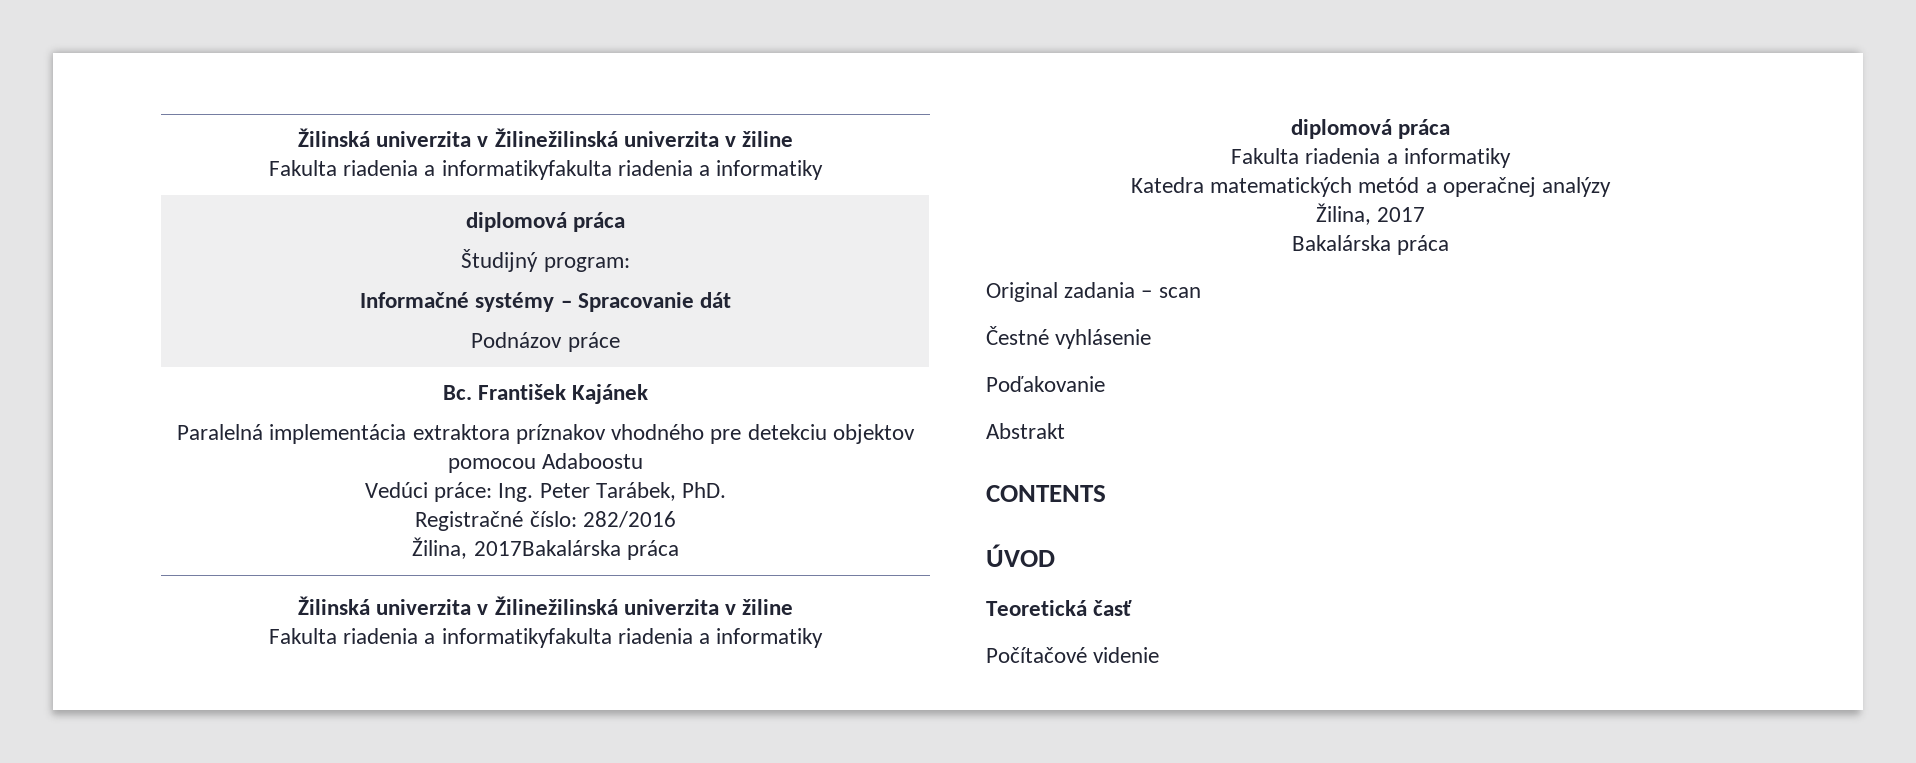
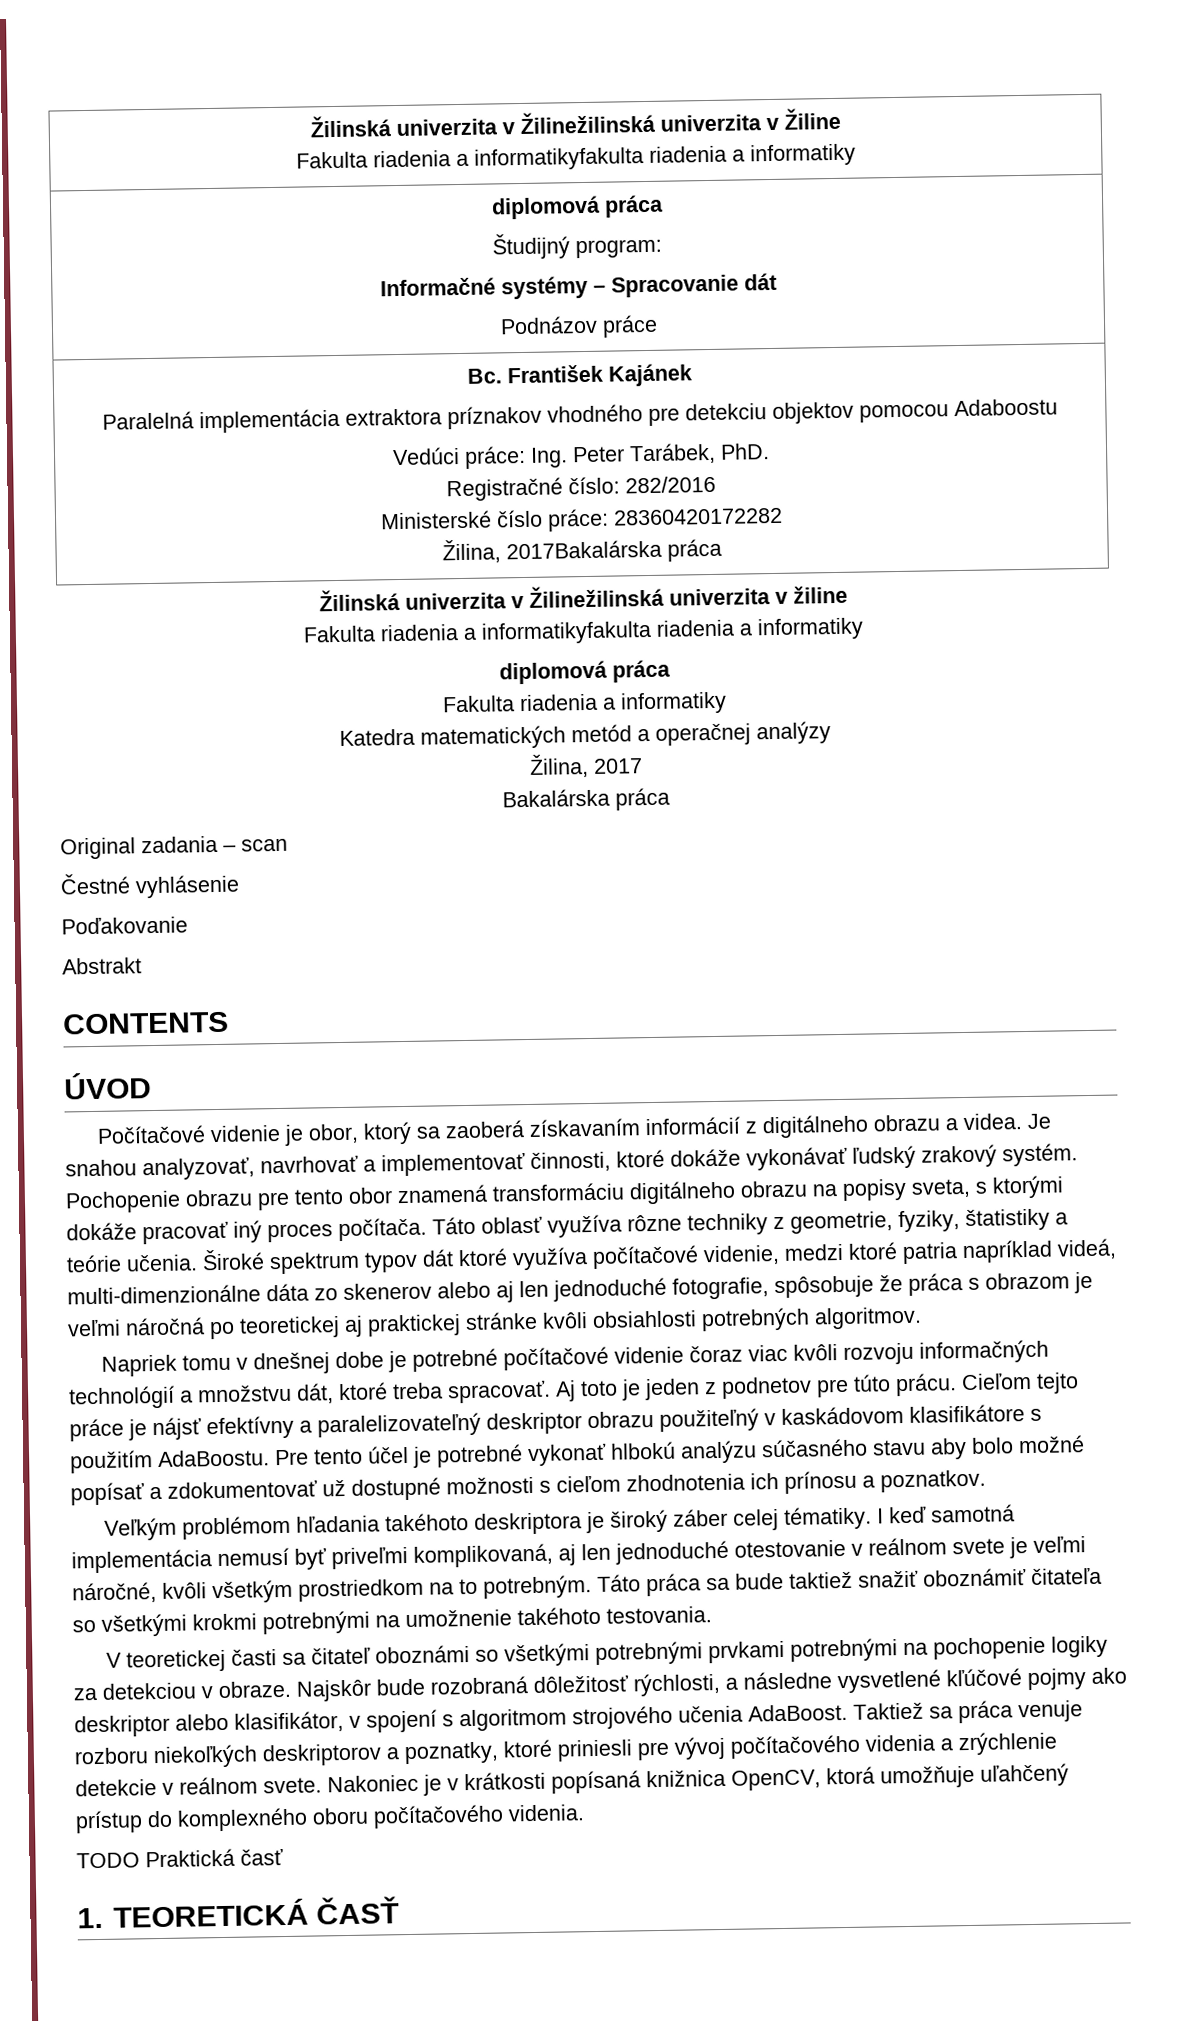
[297,128,794,147] Žilinská univerzita v Žilinežilinská univerzita v žiline -> [309,107,841,138] Žilinská univerzita v Žilinežilinská univerzita v Žiline
(676, 519) none -> [379,507,783,532] // Ministerské číslo práce: 28360420172282
[986,600,1133,616] [986,647,1160,663] Teoretická časť // Počítačové videnie -> [96,1113,1051,1146] [65,1143,1078,1181] [65,1175,1064,1214] [66,1208,1068,1245] [66,1238,1117,1275] [67,1271,1093,1305] [67,1306,922,1340] [100,1339,1049,1377] [68,1372,1079,1410] [69,1404,1042,1442] [70,1435,1085,1474] [70,1469,986,1506] [103,1504,1015,1541] [71,1536,1086,1574] [72,1567,1102,1604] [72,1606,712,1637] [105,1635,1108,1673] [73,1667,1127,1702] [74,1700,1083,1738] [74,1731,1057,1769] [75,1763,1069,1797] [75,1804,584,1834] [76,1848,284,1869] [77,1896,399,1929] Počítačové videnie je obor, ktorý sa zaoberá získavaním informácií z digitálneho obrazu a videa. Je snahou analyzovať, navrhovať a implementovať činnosti, ktoré dokáže vykonávať ľudský zrakový systém. Pochopenie obrazu pre tento obor znamená transformáciu digitálneho obrazu na popisy sveta, s ktorými dokáže pracovať iný proces počítača. Táto oblasť využíva rôzne techniky z geometrie, fyziky, štatistiky a teórie učenia. Široké spektrum typov dát ktoré využíva počítačové videnie, medzi ktoré patria napríklad videá, multi-dimenzionálne dáta zo skenerov alebo aj len jednoduché fotografie, spôsobuje že práca s obrazom je veľmi náročná po teoretickej aj praktickej stránke kvôli obsiahlosti potrebných algoritmov. // Napriek tomu v dnešnej dobe je potrebné počítačové videnie čoraz viac kvôli rozvoju informačných technológií a množstvu dát, ktoré treba spracovať. Aj toto je jeden z podnetov pre túto prácu. Cieľom tejto práce je nájsť efektívny a paralelizovateľný deskriptor obrazu použiteľný v kaskádovom klasifikátore s použitím AdaBoostu. Pre tento účel je potrebné vykonať hlbokú analýzu súčasného stavu aby bolo možné popísať a zdokumentovať už dostupné možnosti s cieľom zhodnotenia ich prínosu a poznatkov. // Veľkým problémom hľadania takéhoto deskriptora je široký záber celej tématiky. I keď samotná implementácia nemusí byť priveľmi komplikovaná, aj len jednoduché otestovanie v reálnom svete je veľmi náročné, kvôli všetkým prostriedkom na to potrebným. Táto práca sa bude taktiež snažiť oboznámiť čitateľa so všetkými krokmi potrebnými na umožnenie takéhoto testovania. // V teoretickej časti sa čitateľ oboznámi so všetkými potrebnými prvkami potrebnými na pochopenie logiky za detekciou v obraze. Najskôr bude rozobraná dôležitosť rýchlosti, a následne vysvetlené kľúčové pojmy ako deskriptor alebo klasifikátor, v spojení s algoritmom strojového učenia AdaBoost. Taktiež sa práca venuje rozboru niekoľkých deskriptorov a poznatky, ktoré priniesli pre vývoj počítačového videnia a zrýchlenie detekcie v reálnom svete. Nakoniec je v krátkosti popísaná knižnica OpenCV, ktorá umožňuje uľahčený prístup do komplexného oboru počítačového videnia. // TODO Praktická časť // 1. TEORETICKÁ ČASŤ

